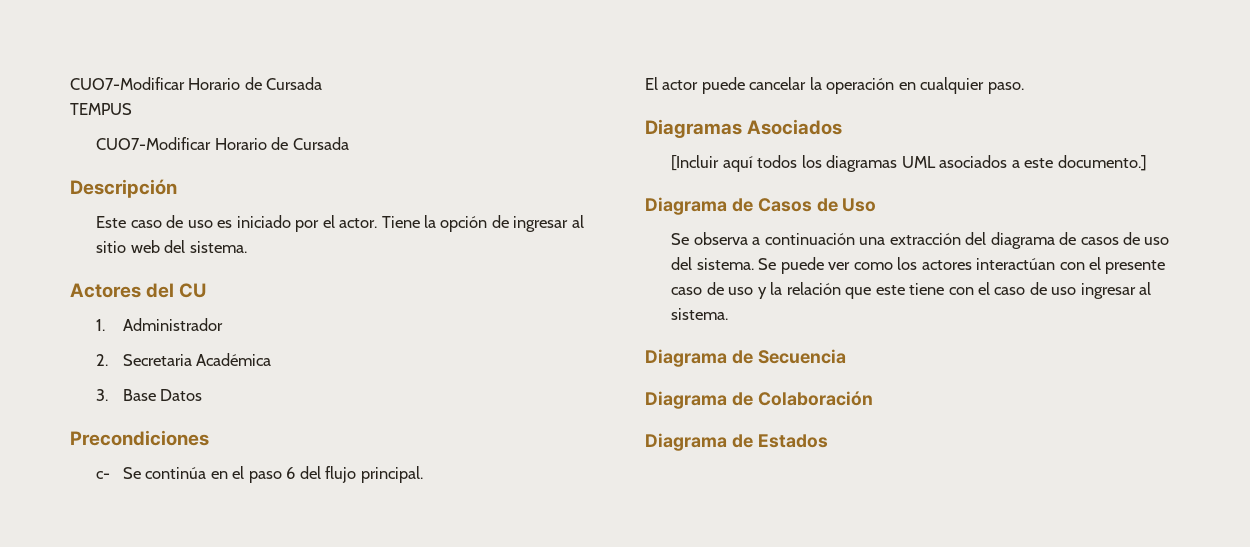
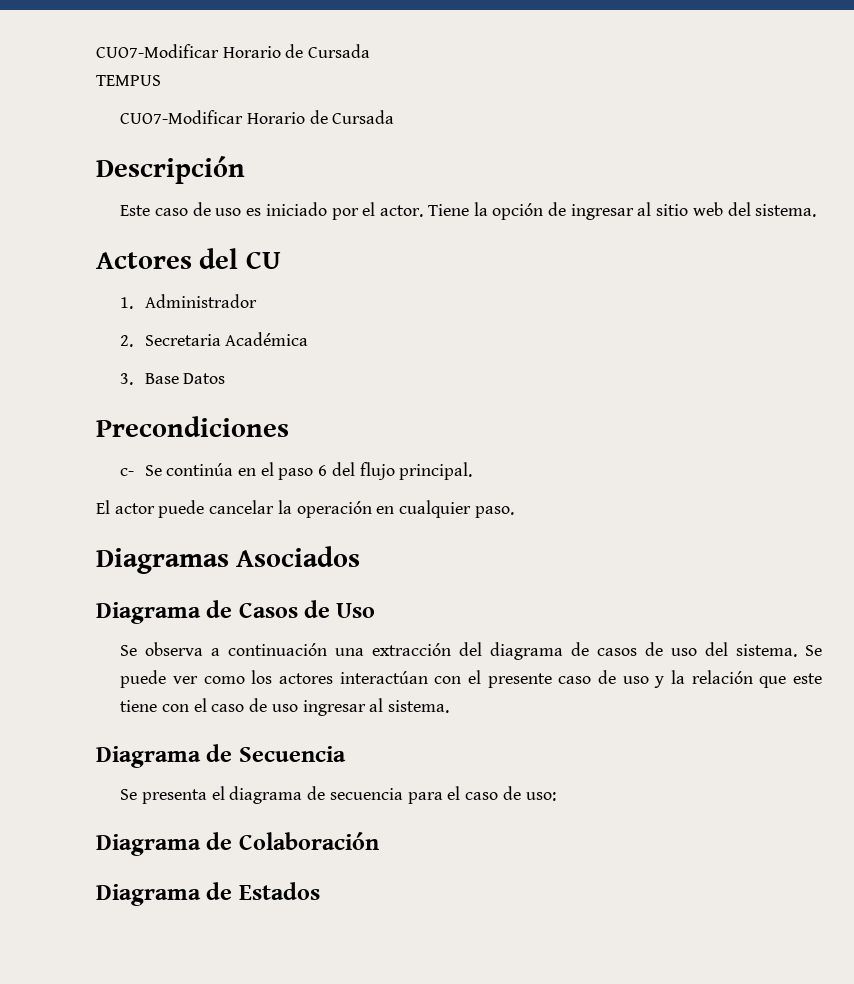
[671,155,1147,172] // [Incluir aquí todos los diagramas UML asociados a este documento.] -> (361, 556) none
(846, 356) none -> [120,786,556,804] // Se presenta el diagrama de secuencia para el caso de uso:

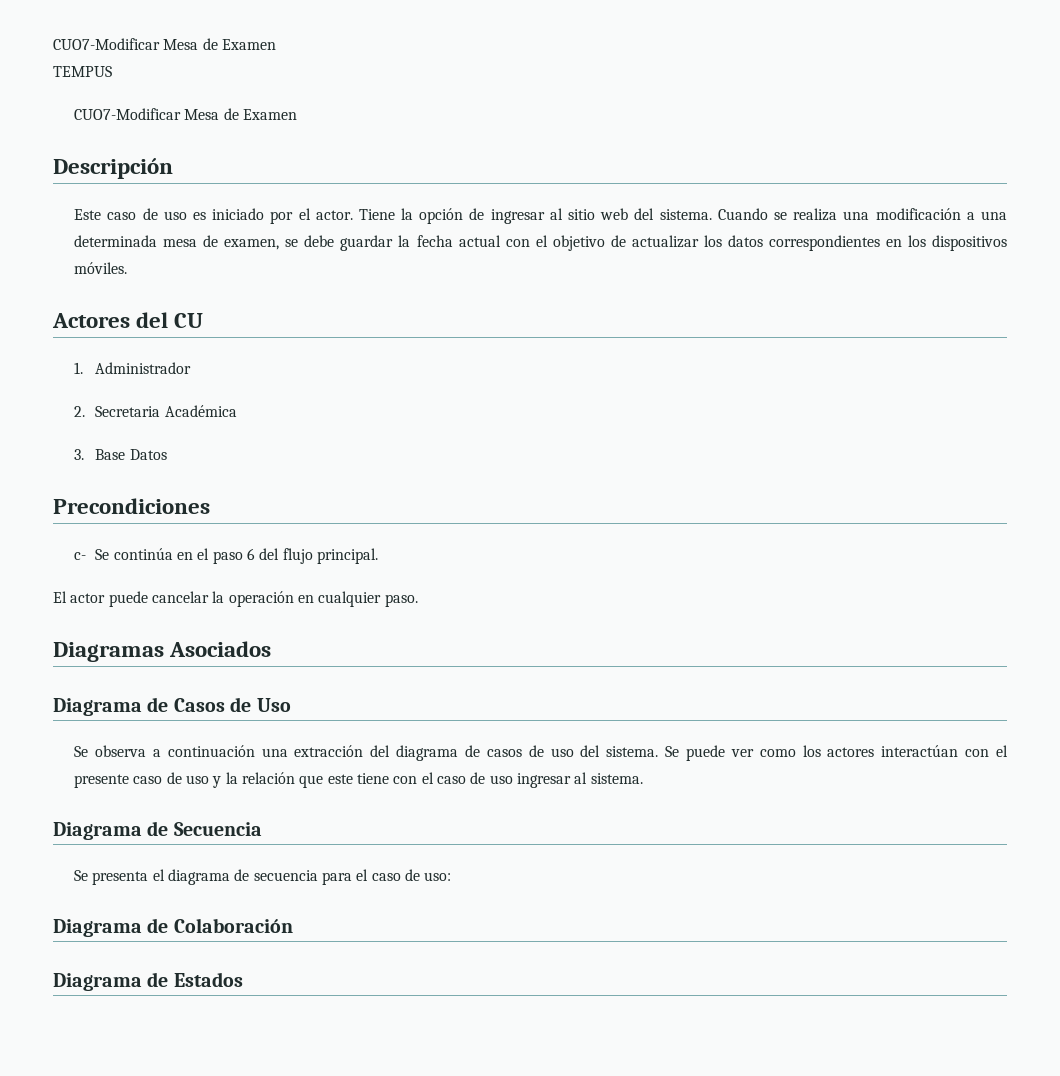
[96,44,371,58] CUO7-Modificar Horario de Cursada -> [53,38,276,50] CUO7-Modificar Mesa de Examen
[246,110,395,124] Horario de Cursada -> [184,108,298,120] Mesa de Examen
(817, 210) none -> [717,208,1007,221] [74,235,1008,251] [74,262,128,274] Cuando se realiza una modificación a una determinada mesa de examen, se debe guardar la fecha actual con el objetivo de actualizar los datos correspondientes en los dispositivos móviles.

